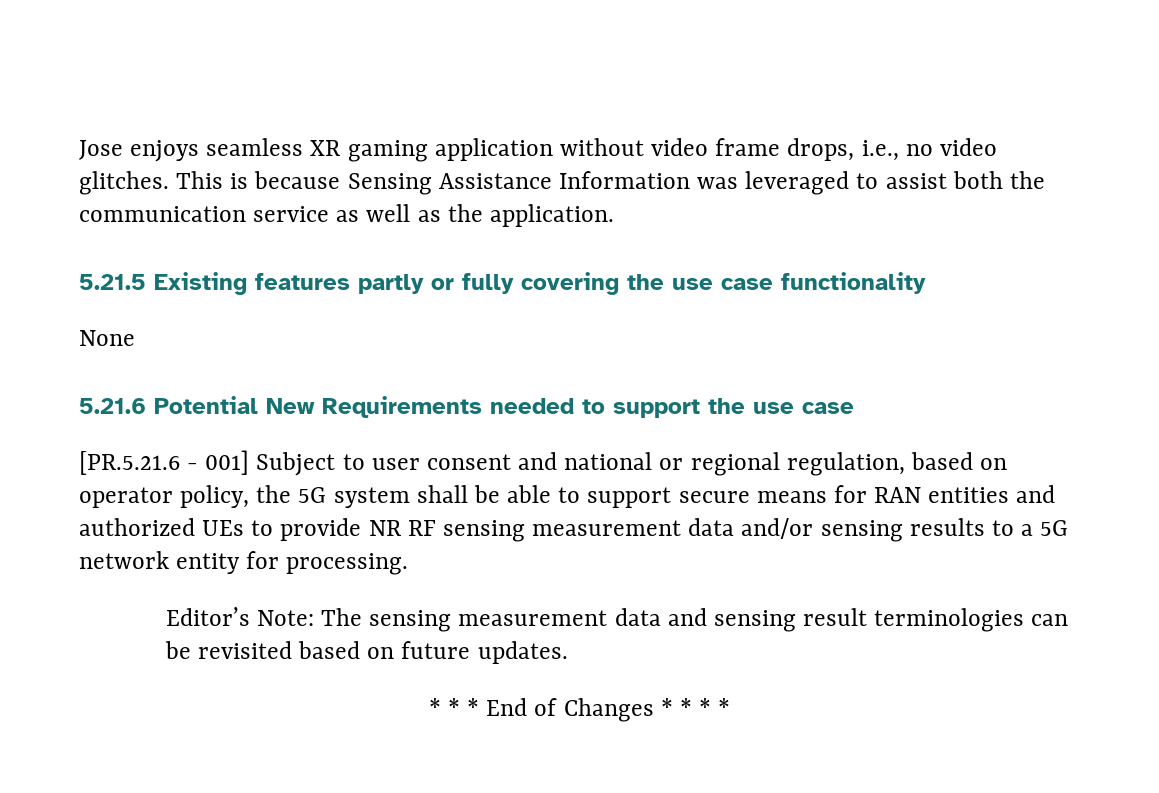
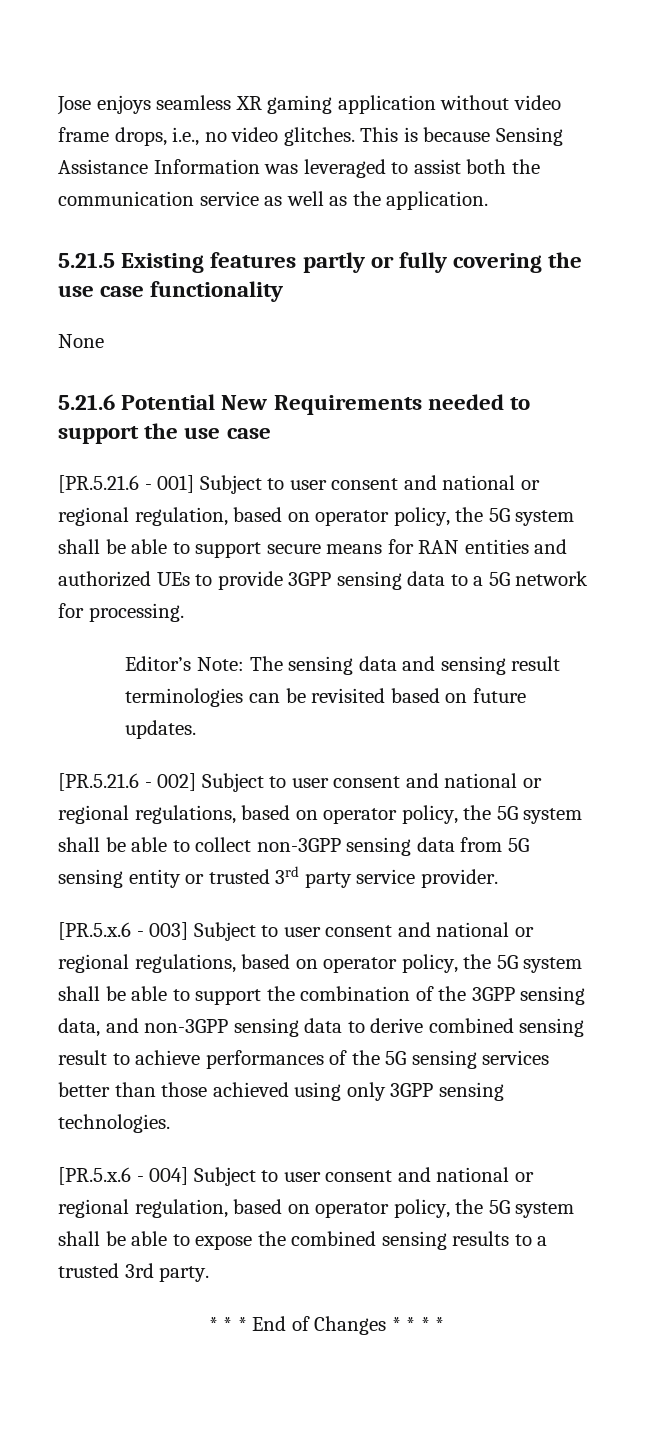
[368,518,985,542] NR RF sensing measurement data and/or sensing results -> [288,571,446,590] 3GPP sensing data
[176,553,241,574] entity -> (589, 578) none
[458,610,608,626] measurement -> (354, 665) none
(568, 652) none -> [58,773,542,792] [58,805,583,824] [58,837,529,856] [58,866,498,888] [58,922,534,941] [58,954,583,973] [58,986,586,1005] [58,1018,585,1037] [58,1050,550,1069] [58,1082,504,1101] [58,1114,170,1133] [58,1167,534,1186] [58,1199,575,1218] [58,1231,548,1250] [58,1263,210,1282] // [PR.5.21.6 - 002] Subject to user consent and national or regional regulations, based on operator policy, the 5G system shall be able to collect non-3GPP sensing data from 5G sensing entity or trusted 3rd party service provider. // [PR.5.x.6 - 003] Subject to user consent and national or regional regulations, based on operator policy, the 5G system shall be able to support the combination of the 3GPP sensing data, and non-3GPP sensing data to derive combined sensing result to achieve performances of the 5G sensing services better than those achieved using only 3GPP sensing technologies. // [PR.5.x.6 - 004] Subject to user consent and national or regional regulation, based on operator policy, the 5G system shall be able to expose the combined sensing results to a trusted 3rd party.

